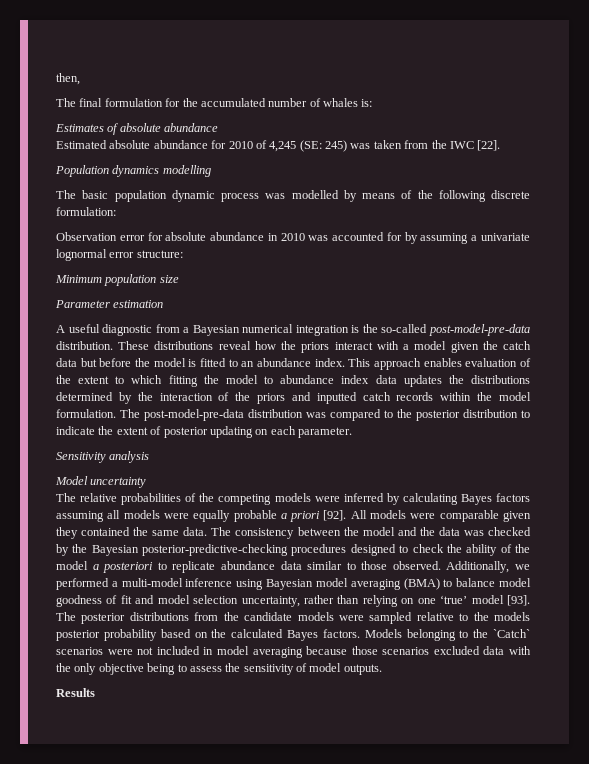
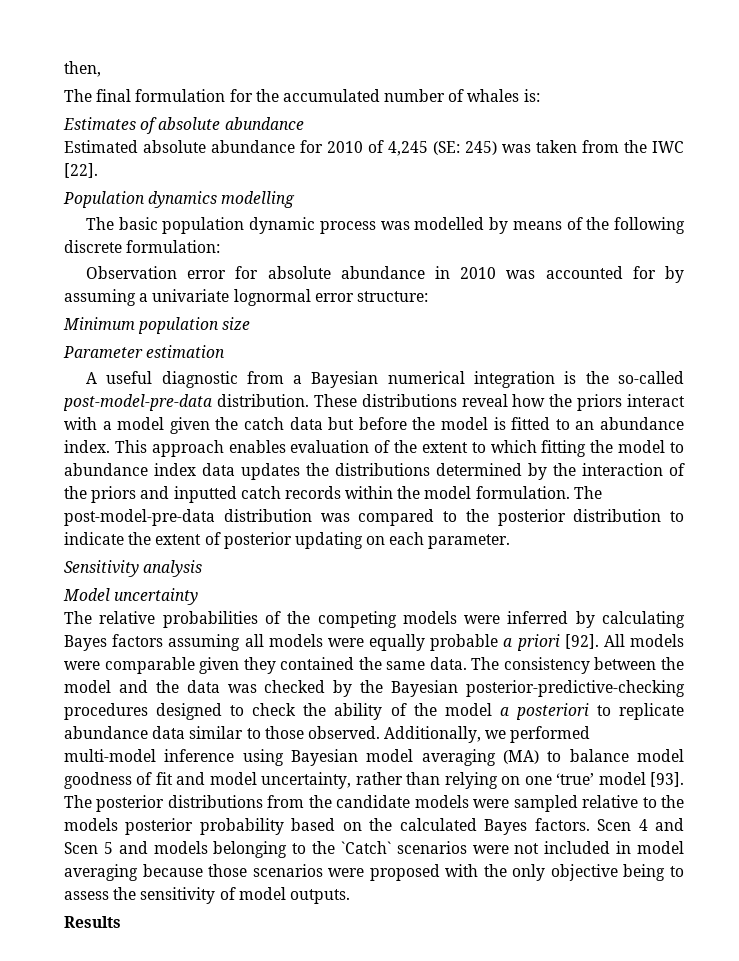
[111,581,118,587] a -> (591, 734) none
[403,578,440,590] (BMA) -> [502,750,539,764] (MA)
[193,595,239,604] selection -> (257, 778) none
[364,629,402,638] Models -> [597,818,684,831] [64,841,208,854] Scen 4 and Scen 5 and models
[433,646,505,655] excluded data -> [328,864,440,881] were proposed

